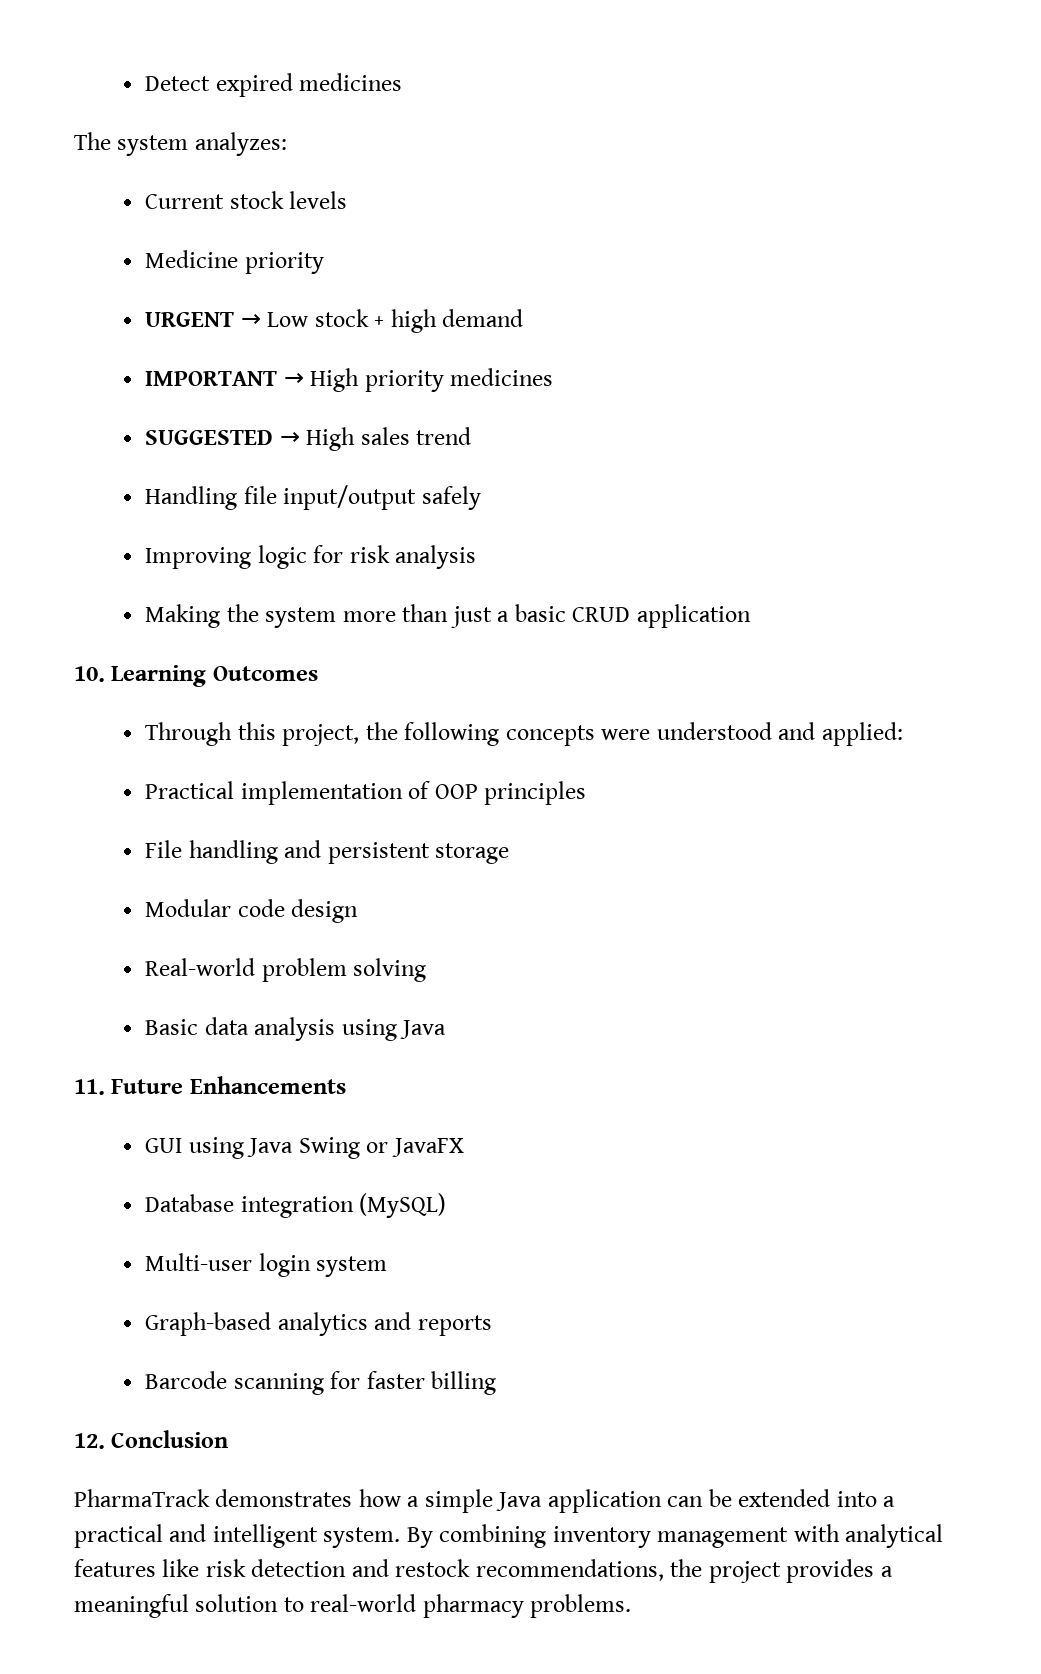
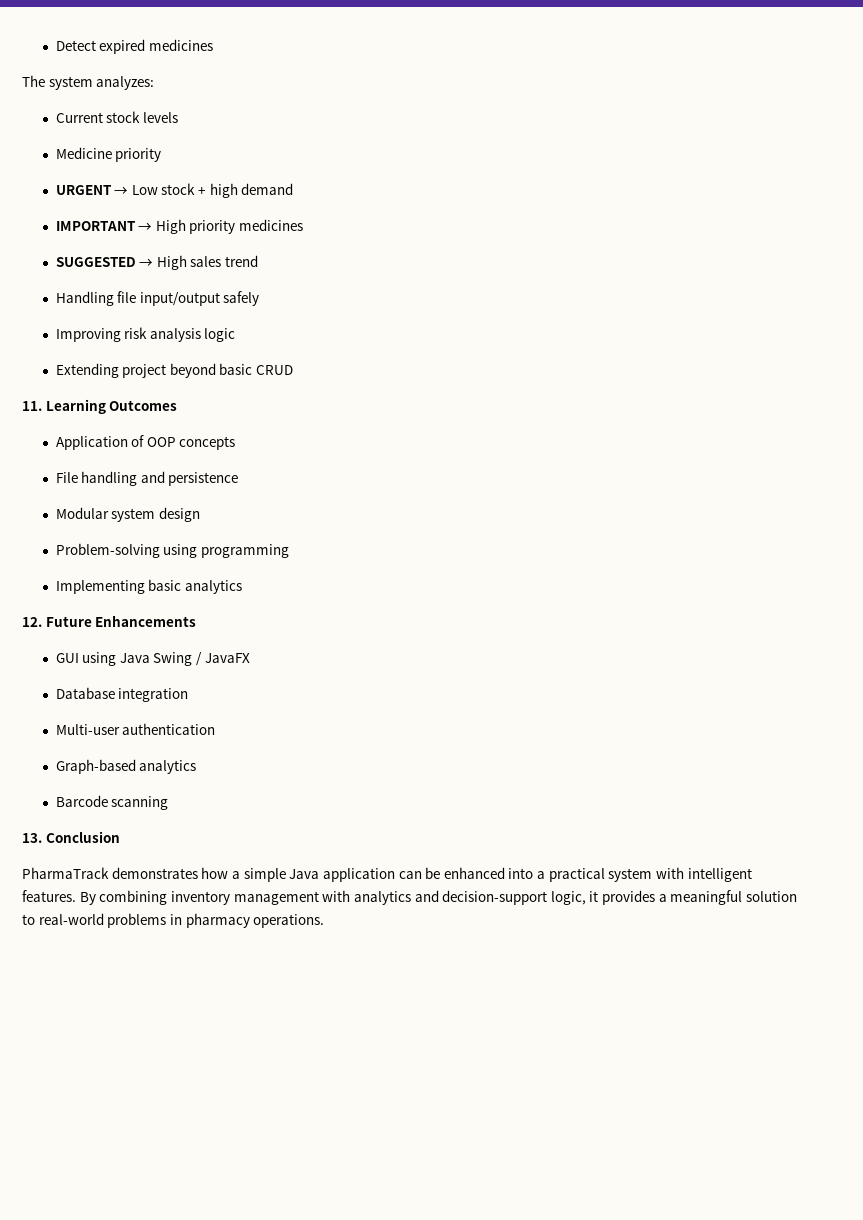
[257,545,344,569] logic for -> (121, 335) none
[145,604,510,628] // Making the system more than just a -> [204,328,236,342] [55,363,216,378] logic // Extending project beyond
[636,604,751,628] [74,666,105,682] application // 10. -> [22,401,42,411] // 11.
[145,722,903,746] [145,781,403,805] Through this project, the following concepts were understood and applied: // Practical implementation -> [55,436,128,450] Application
[484,781,587,805] principles -> [179,436,236,450] concepts
[327,842,510,864] persistent storage -> [168,472,239,486] persistence
[237,899,285,917] code -> [111,508,156,522] system
[145,958,427,982] [145,1017,447,1041] [74,1079,105,1095] Real-world problem solving // Basic data analysis using Java // 11. -> [55,543,289,558] [55,579,242,594] [22,617,42,627] Problem-solving using programming // Implementing basic analytics // 12.
[366,1142,389,1153] or -> [196,652,203,666] /
[359,1193,447,1218] (MySQL) -> (189, 695) none
[258,1253,388,1277] login system -> [122,723,216,735] authentication
[374,1312,492,1336] and reports -> (197, 767) none
[330,1371,497,1395] [74,1433,105,1449] for faster billing // 12. -> [22,833,42,843] // 13.
[738,1489,831,1507] extended -> [443,867,505,879] enhanced
[169,1524,401,1548] and intelligent system. -> [608,867,752,882] [22,890,76,902] system with intelligent features.
[845,1524,944,1548] [74,1559,781,1583] analytical features like risk detection and restock recommendations, the project -> [353,890,599,905] analytics and decision-support logic, it
[422,1594,632,1618] pharmacy problems. -> [107,913,325,928] problems in pharmacy operations.

